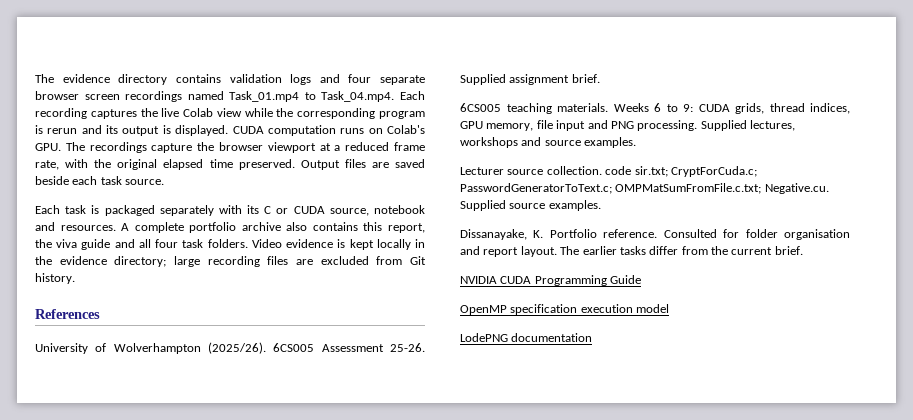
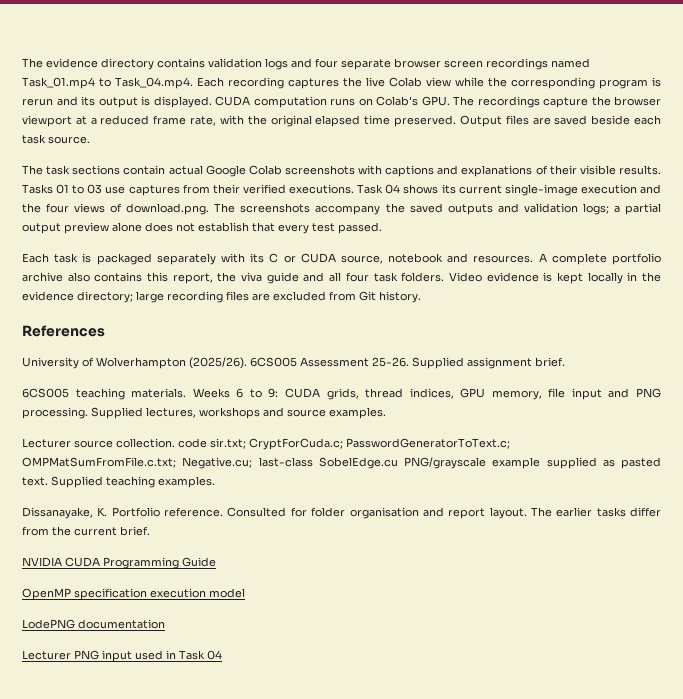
(165, 182) none -> [22,165,661,177] [22,184,662,196] [22,203,662,215] [22,222,382,234] // The task sections contain actual Google Colab screenshots with captions and explanations of their visible results. Tasks 01 to 03 use captures from their verified executions. Task 04 shows its current single-image execution and the four views of download.png. The screenshots accompany the saved outputs and validation logs; a partial output preview alone does not establish that every test passed.
[764,183,829,194] [460,200,546,211] Negative.cu. Supplied source -> [182,457,661,469] [22,476,155,488] Negative.cu; last-class SobelEdge.cu PNG/grayscale example supplied as pasted text. Supplied teaching
(593, 337) none -> [22,650,222,662] // Lecturer PNG input used in Task 04

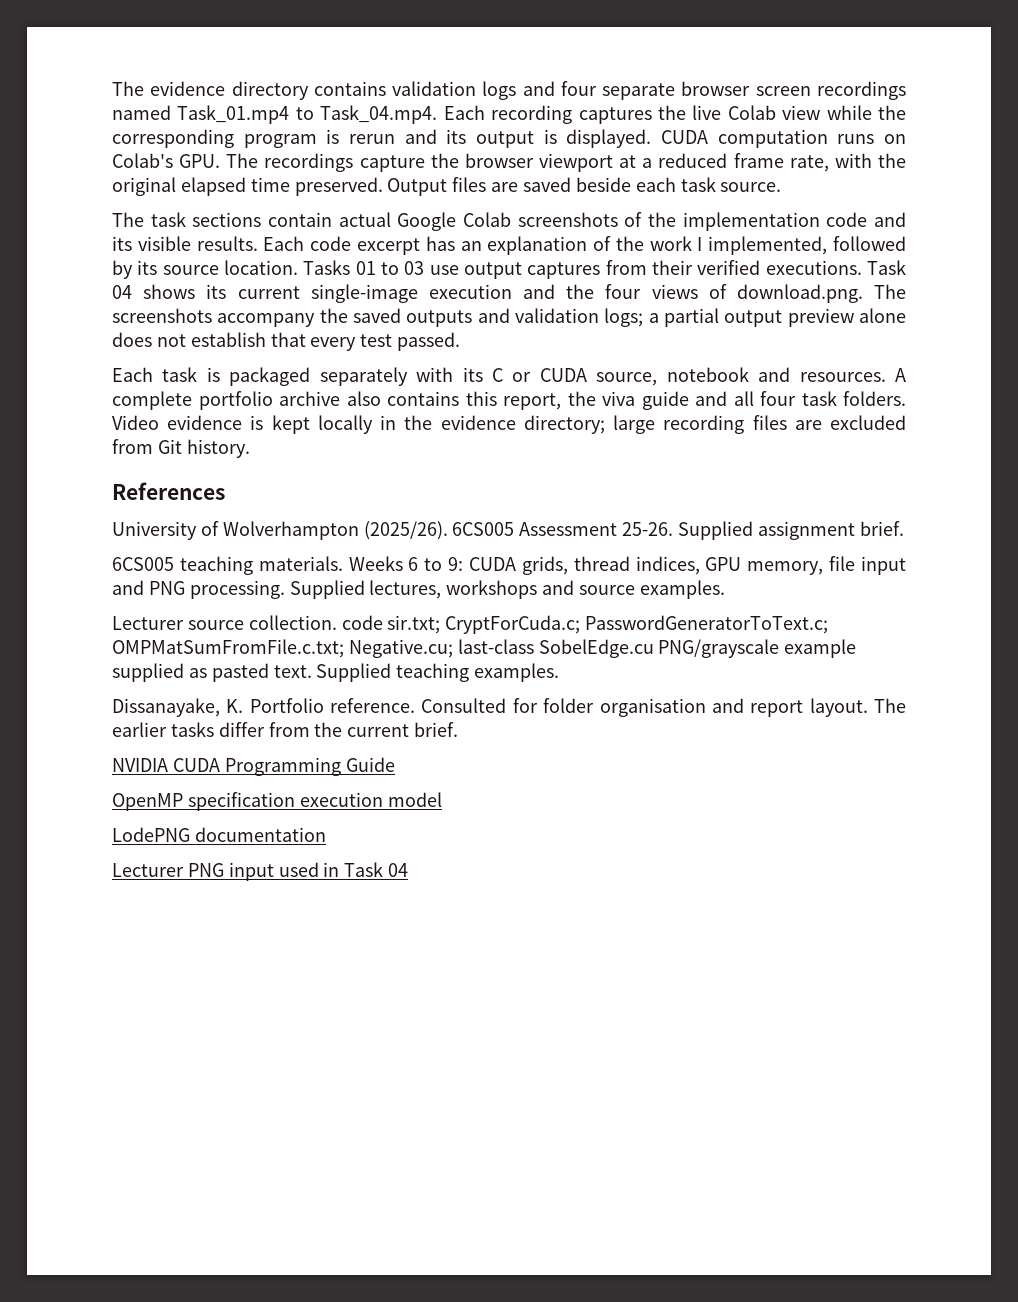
[358,165,661,177] with captions and explanations of their visible results. -> [624,212,906,231] [112,236,907,255] [112,260,298,279] of the implementation code and its visible results. Each code excerpt has an explanation of the work I implemented, followed by its source location.
(126, 190) none -> [463,262,522,279] output

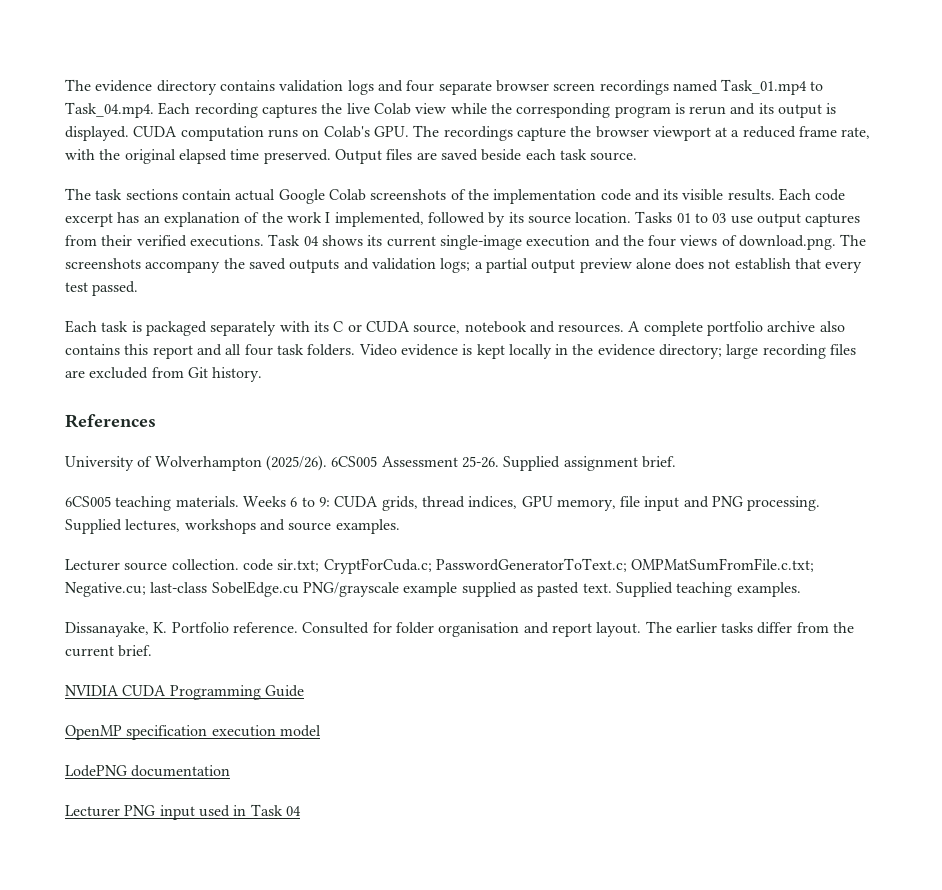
[503,391,689,410] report, the viva guide -> [152,345,193,359] report

